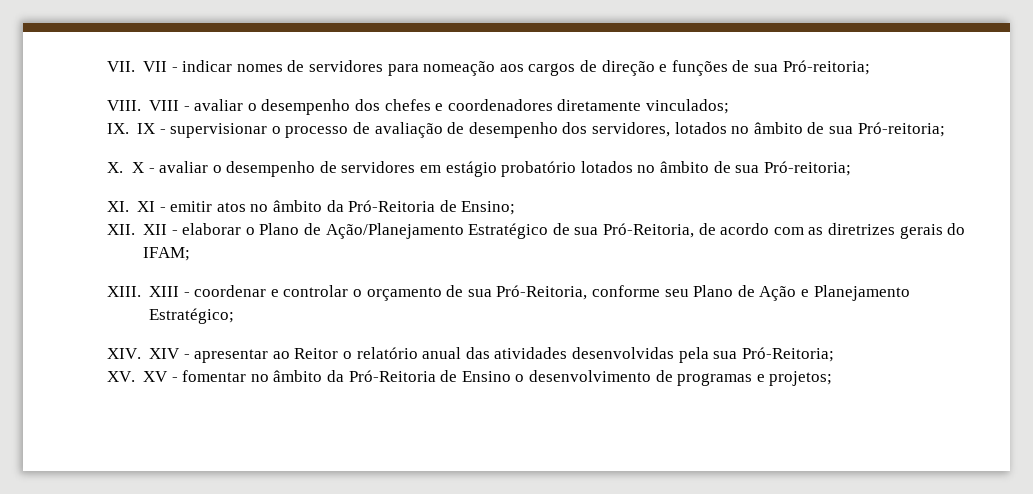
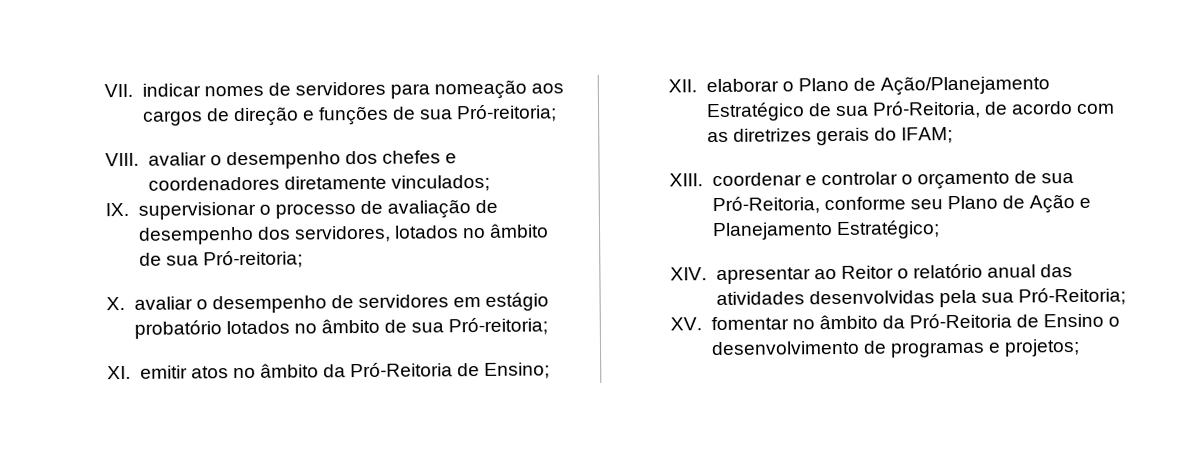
[143,61,178,72] VII - -> (134, 90) none
[149,100,190,111] VIII - -> (140, 159) none
[137,123,166,134] IX - -> (130, 209) none
[131,162,155,173] X - -> (126, 303) none
[137,201,166,212] XI - -> (132, 372) none
[143,224,178,235] XII - -> (698, 86) none
[149,286,190,297] XIII - -> (704, 180) none
[149,348,190,359] XIV - -> (708, 274) none
[143,371,178,382] XV - -> (703, 324) none

